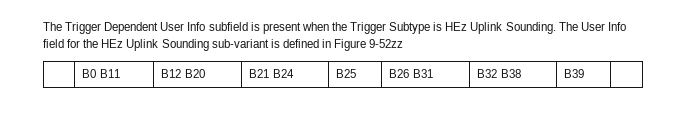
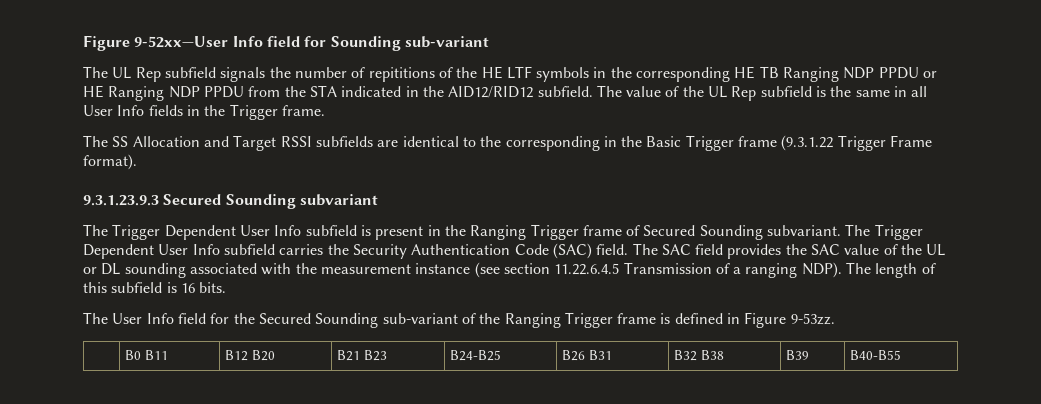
(43, 26) none -> [83,35,489,51] [83,66,938,82] [83,85,928,101] [83,104,325,120] [83,135,933,151] [83,154,137,170] [83,194,378,209] Figure 9-52xx—User Info field for Sounding sub-variant // The UL Rep subfield signals the number of repititions of the HE LTF symbols in the corresponding HE TB Ranging NDP PPDU or HE Ranging NDP PPDU from the STA indicated in the AID12/RID12 subfield. The value of the UL Rep subfield is the same in all User Info fields in the Trigger frame. // The SS Allocation and Target RSSI subfields are identical to the corresponding in the Basic Trigger frame (9.3.1.22 Trigger Frame format). // 9.3.1.23.9.3 Secured Sounding subvariant //
[301,22,556,34] when the Trigger Subtype is HEz Uplink Sounding. -> [427,224,923,240] [83,243,946,259] [83,262,936,278] [83,282,227,293] in the Ranging Trigger frame of Secured Sounding subvariant. The Trigger Dependent User Info subfield carries the Security Authentication Code (SAC) field. The SAC field provides the SAC value of the UL or DL sounding associated with the measurement instance (see section 11.22.6.4.5 Transmission of a ranging NDP). The length of this subfield is 16 bits. //
[101,39,269,51] HEz Uplink Sounding sub-variant -> [258,312,657,328] Secured Sounding sub-variant of the Ranging Trigger frame
[369,39,404,48] 9-52zz -> [790,313,835,325] 9-53zz.
[272,69,294,78] [336,69,357,78] B24 | B25 -> [364,350,388,361] [450,350,502,361] B23 | B24-B25
(585, 73) none -> [850,350,902,360] B40-B55

